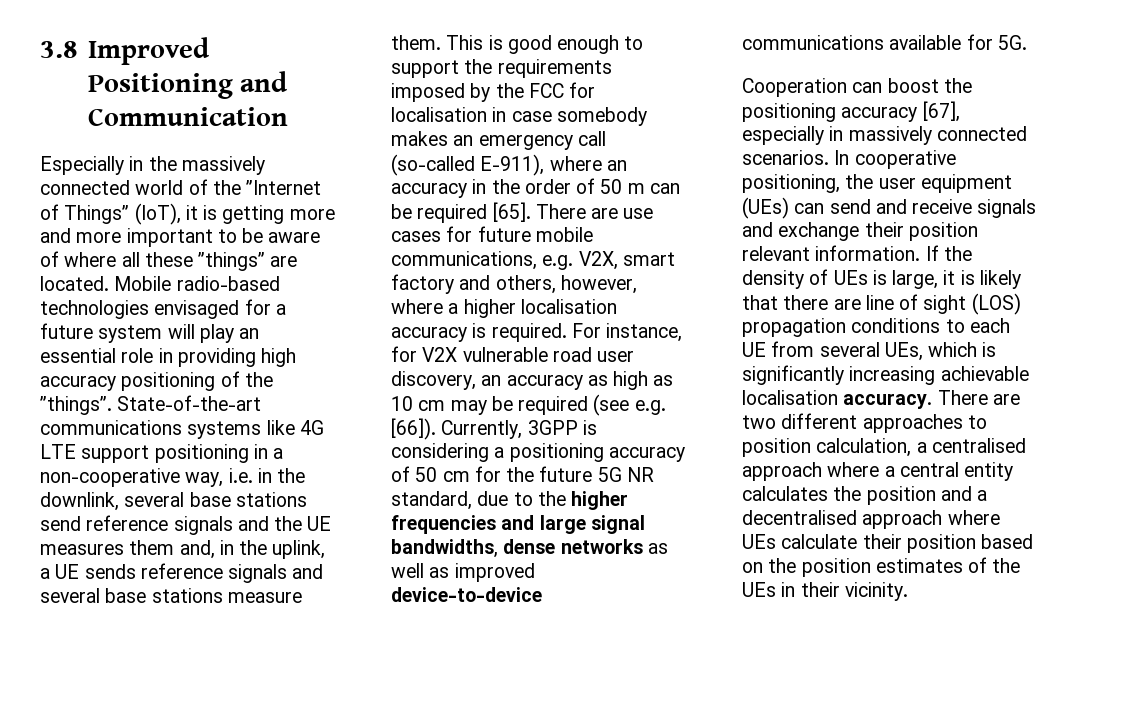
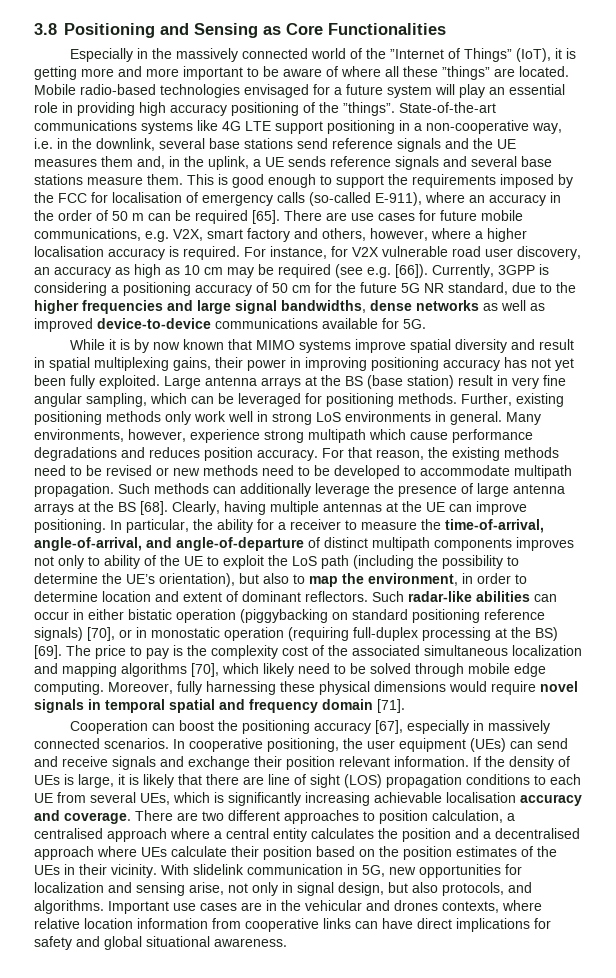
[87,37,210,65] Improved -> (57, 29) none
[87,107,288,126] Communication -> [194,23,446,38] Sensing as Core Functionalities
[492,107,647,126] [391,131,606,150] in case somebody makes an emergency call -> [186,192,305,206] of emergency calls
(1027, 42) none -> [69,339,574,353] [34,357,574,371] [34,375,566,389] [34,393,564,407] [34,411,541,425] [34,429,533,443] [34,447,559,461] [34,465,572,479] [34,483,565,497] [34,501,527,515] [34,519,544,533] [34,537,574,551] [34,555,519,569] [34,573,527,587] [34,591,557,602] [34,609,545,623] [34,627,558,641] [34,645,582,659] [34,663,546,677] [34,681,578,695] [34,699,405,713] // While it is by now known that MIMO systems improve spatial diversity and result in spatial multiplexing gains, their power in improving positioning accuracy has not yet been fully exploited. Large antenna arrays at the BS (base station) result in very fine angular sampling, which can be leveraged for positioning methods. Further, existing positioning methods only work well in strong LoS environments in general. Many environments, however, experience strong multipath which cause performance degradations and reduces position accuracy. For that reason, the existing methods need to be revised or new methods need to be developed to accommodate multipath propagation. Such methods can additionally leverage the presence of large antenna arrays at the BS [68]. Clearly, having multiple antennas at the UE can improve positioning. In particular, the ability for a receiver to measure the time-of-arrival, angle-of-arrival, and angle-of-departure of distinct multipath components improves not only to ability of the UE to exploit the LoS path (including the possibility to determine the UE’s orientation), but also to map the environment, in order to determine location and extent of dominant reflectors. Such radar-like abilities can occur in either bistatic operation (piggybacking on standard positioning reference signals) [70], or in monostatic operation (requiring full-duplex processing at the BS) [69]. The price to pay is the complexity cost of the associated simultaneous localization and mapping algorithms [70], which likely need to be solved through mobile edge computing. Moreover, fully harnessing these physical dimensions would require novel signals in temporal spatial and frequency domain [71].
[843,393,933,409] accuracy. -> [520,794,582,806] [34,810,131,824] accuracy and coverage.
(908, 591) none -> [161,864,522,878] [34,882,532,896] [34,900,542,914] [34,918,551,932] [34,936,287,950] With slidelink communication in 5G, new opportunities for localization and sensing arise, not only in signal design, but also protocols, and algorithms. Important use cases are in the vehicular and drones contexts, where relative location information from cooperative links can have direct implications for safety and global situational awareness.

